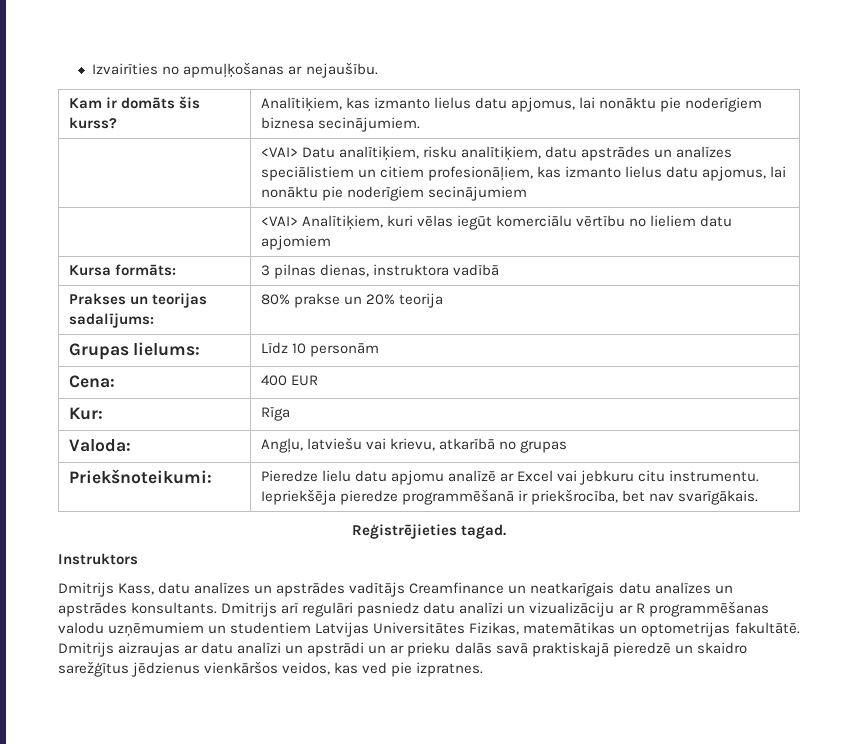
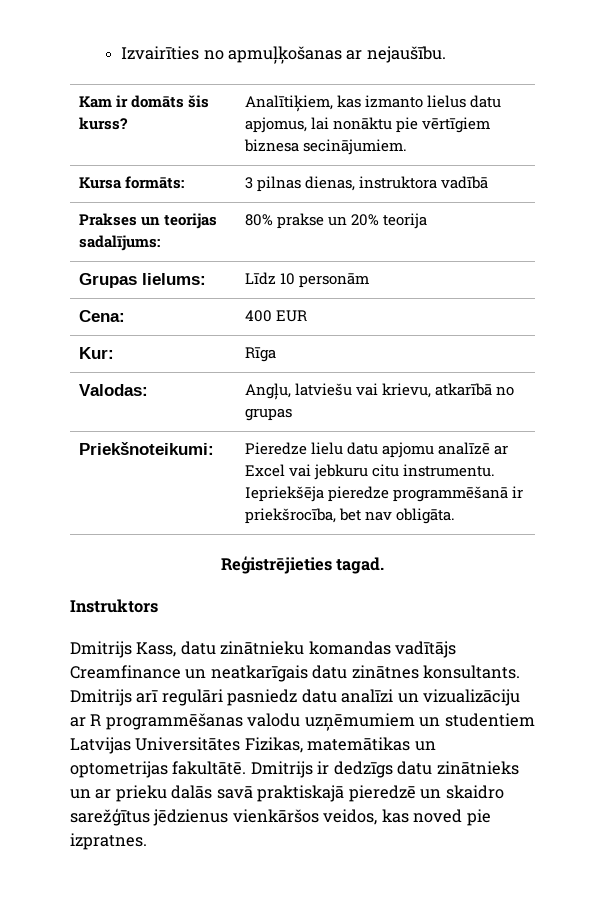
[684,97,762,112] noderīgiem -> [421,117,490,133] vērtīgiem
[260,146,732,161] [260,166,786,181] [260,186,527,201] [260,215,732,230] [260,235,331,250] // | <VAI> Datu analītiķiem, risku analītiķiem, datu apstrādes un analīzes speciālistiem un citiem profesionāļiem, kas izmanto lielus datu apjomus, lai nonāktu pie noderīgiem secinājumiem // | <VAI> Analītiķiem, kuri vēlas iegūt komerciālu vērtību no lieliem datu apjomiem -> (407, 147) none
[68,439,131,452] Valoda: -> [78,384,148,396] Valodas:
[677,490,758,505] svarīgākais. -> [395,508,455,524] obligāta.
[194,582,346,597] analīzes un apstrādes -> [220,641,391,655] zinātnieku komandas
[654,582,733,594] [58,602,127,617] analīzes un apstrādes -> [351,665,419,679] zinātnes
[118,642,365,657] aizraujas ar datu analīzi un apstrādi -> [317,761,519,778] ir dedzīgs datu zinātnieks
[362,662,388,674] ved -> [413,809,463,823] noved

